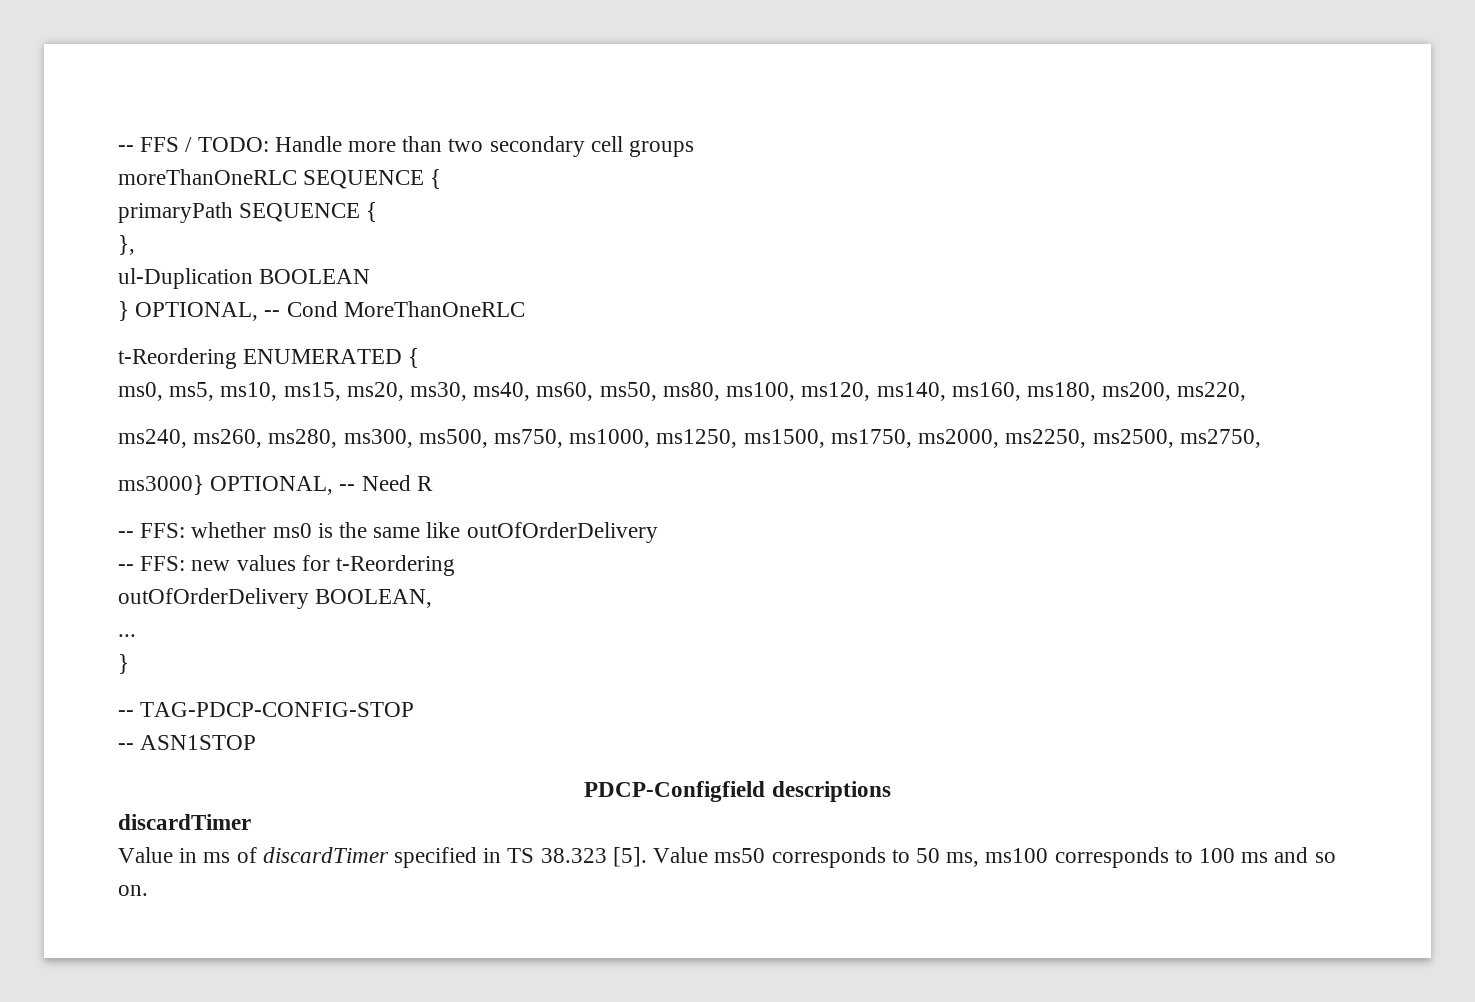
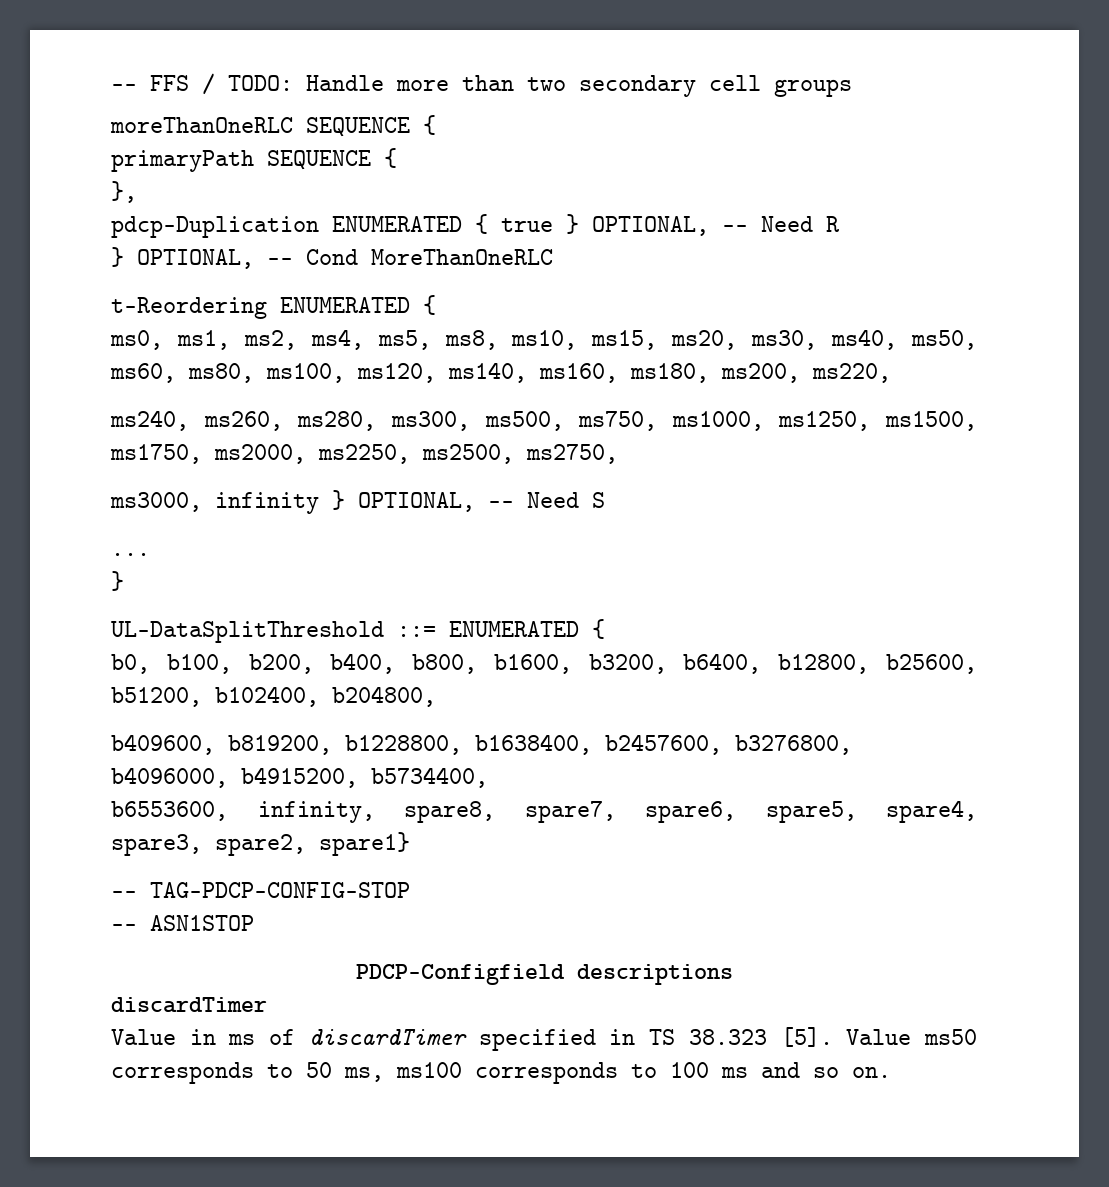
[118,268,371,289] ul-Duplication BOOLEAN -> [111,214,840,238] pdcp-Duplication ENUMERATED { true } OPTIONAL, -- Need R
[169,382,215,401] ms5, -> [176,329,498,350] ms1, ms2, ms4, ms5, ms8,
[536,382,657,401] ms60, ms50, -> [911,330,977,350] [110,363,176,383] ms50, ms60,
[118,475,433,495] [118,522,658,543] [118,555,456,576] [118,588,433,609] [118,634,136,637] [118,654,129,674] ms3000} OPTIONAL, -- Need R // -- FFS: whether ms0 is the same like outOfOrderDelivery // -- FFS: new values for t-Reordering // outOfOrderDelivery BOOLEAN, // ... // } -> [110,490,605,514] [111,553,150,556] [111,571,124,591] [111,619,605,643] [111,653,978,674] [111,686,436,707] [111,734,852,755] [111,767,488,788] [111,800,977,823] [111,832,410,856] ms3000, infinity } OPTIONAL, -- Need S // ... // } // UL-DataSplitThreshold ::= ENUMERATED { // b0, b100, b200, b400, b800, b1600, b3200, b6400, b12800, b25600, b51200, b102400, b204800, // b409600, b819200, b1228800, b1638400, b2457600, b3276800, b4096000, b4915200, b5734400, // b6553600, infinity, spare8, spare7, spare6, spare5, spare4, spare3, spare2, spare1}

